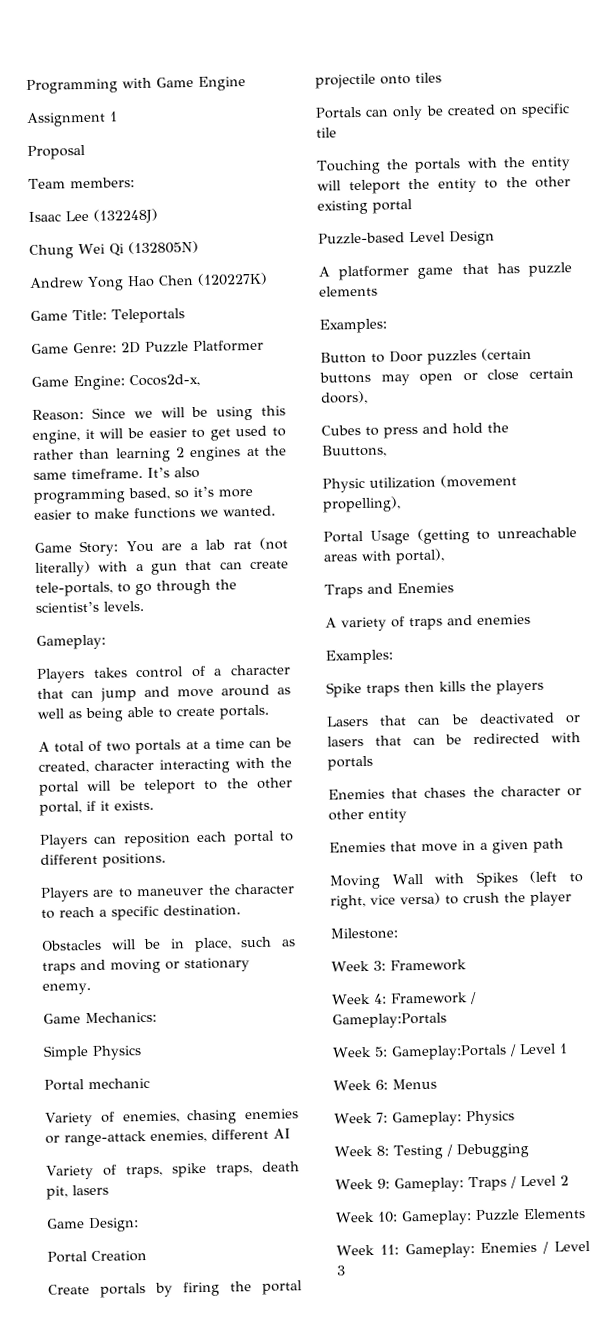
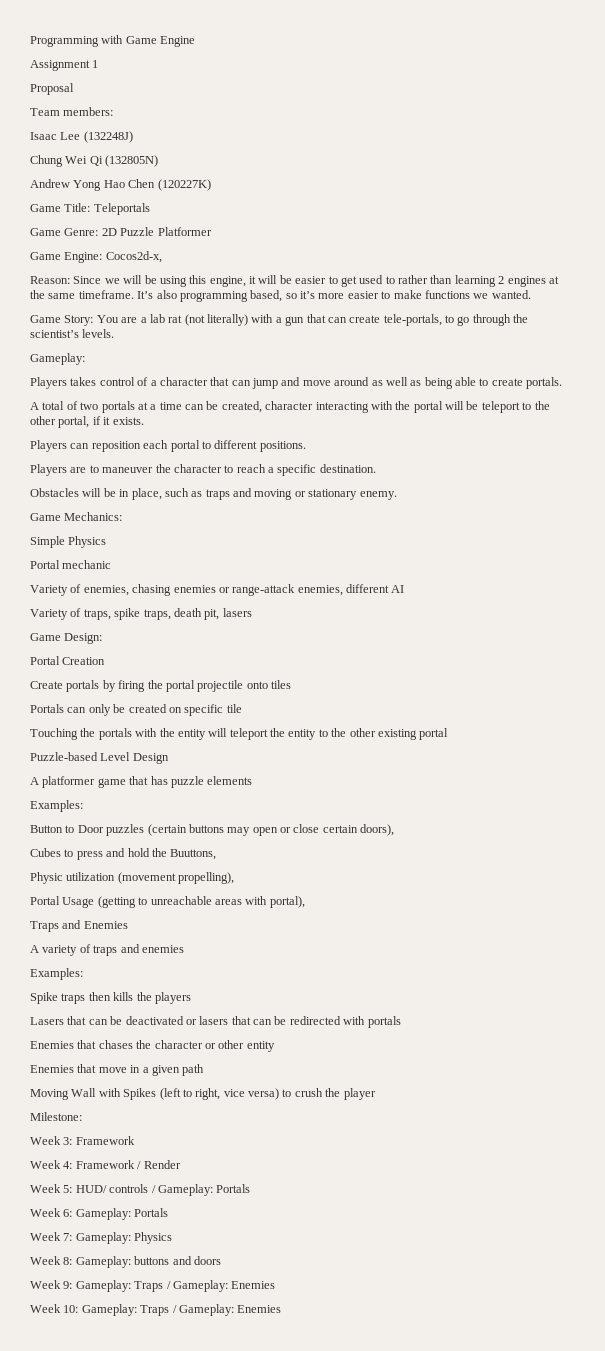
[332,1012,447,1029] Gameplay:Portals -> [143,1160,181,1169] Render
[390,1043,568,1061] Gameplay:Portals / Level 1 -> [75,1184,251,1196] HUD/ controls / Gameplay: Portals
[391,1078,437,1090] Menus -> [75,1208,169,1220] Gameplay: Portals
[392,1143,529,1160] Testing / Debugging -> [75,1256,221,1268] Gameplay: buttons and doors
[519,1175,569,1187] Level 2 -> [172,1280,276,1292] Gameplay: Enemies
[474,1208,586,1222] [336,1240,590,1259] [336,1265,346,1276] Puzzle Elements // Week 11: Gameplay: Enemies / Level 3 -> [140,1304,282,1316] Traps / Gameplay: Enemies

